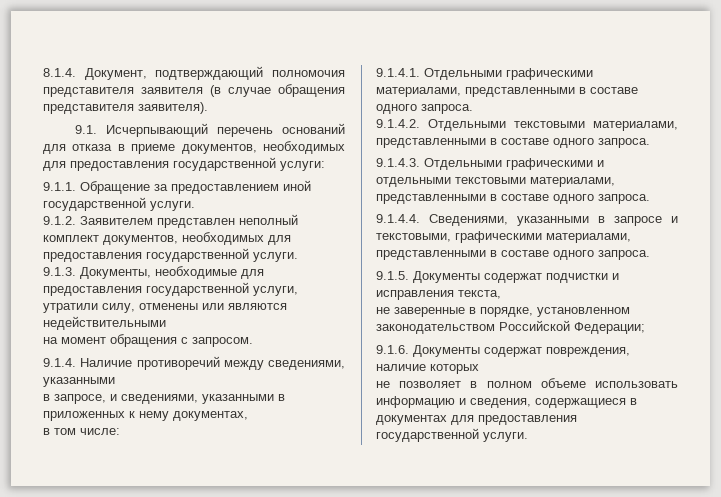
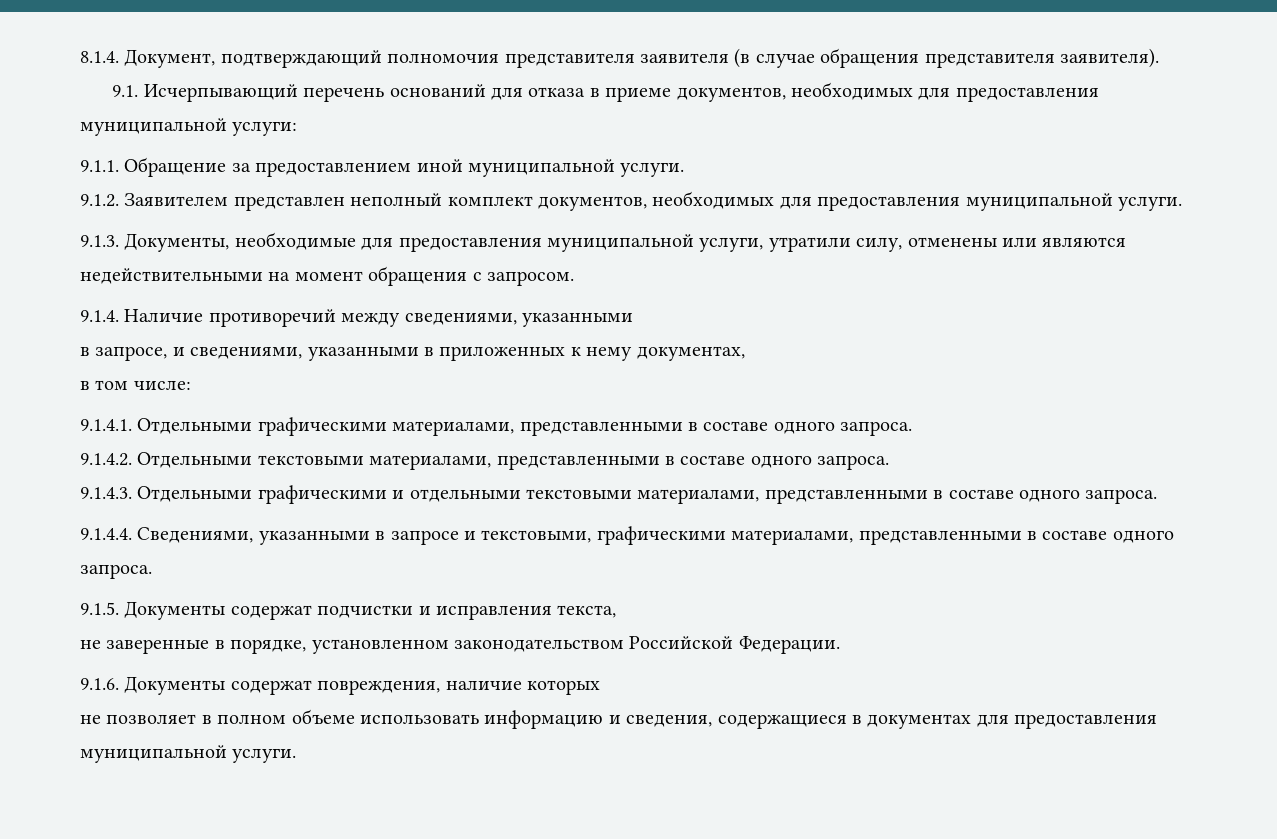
[173,157,276,171] государственной -> [80,118,227,136] муниципальной
[43,197,146,211] государственной -> [468,159,615,177] муниципальной
[146,248,249,262] государственной -> [965,193,1113,211] муниципальной
[146,282,249,296] государственной -> [547,234,694,252] муниципальной
(166, 323) // -> (263, 276) none
[574,322,645,334] Федерации; -> [738,636,840,654] Федерации.
[376,428,479,442] государственной -> [80,745,227,763] муниципальной

